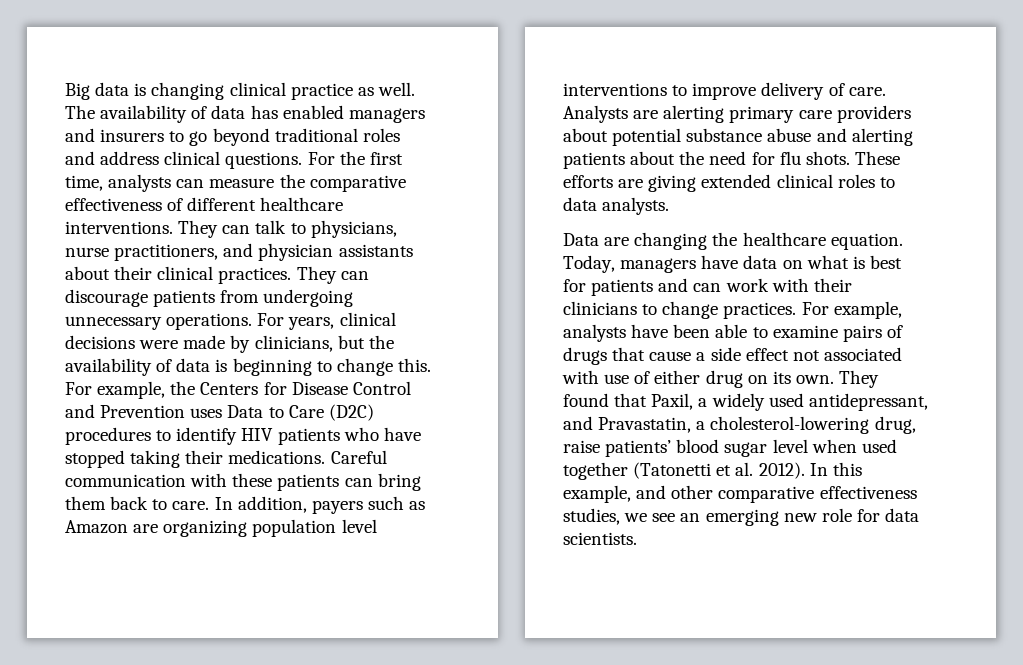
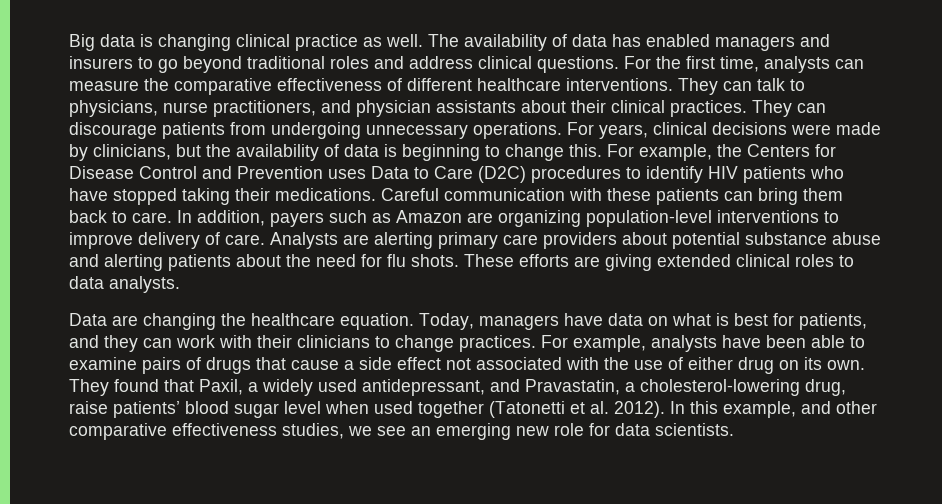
[252,519,377,537] population level -> [586,210,712,227] population-level
[591,278,689,296] patients and -> [799,313,867,330] [69,335,138,352] patients, and they
(599, 377) none -> [604,357,629,370] the

